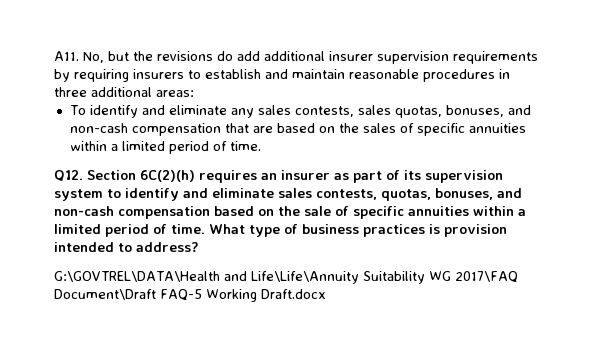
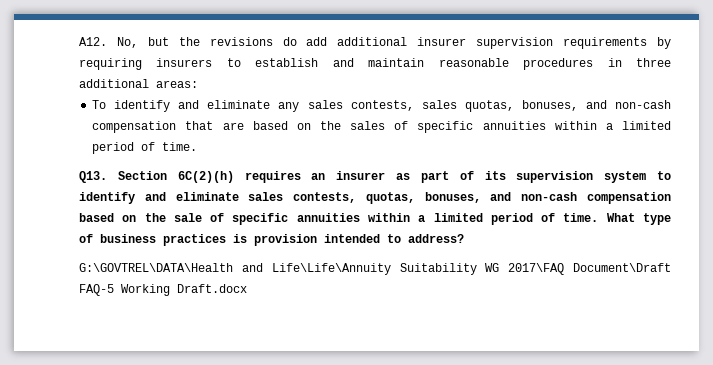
[54,51,79,61] A11. -> [79,37,107,46] A12.
[54,170,83,181] Q12. -> [79,171,107,183] Q13.

